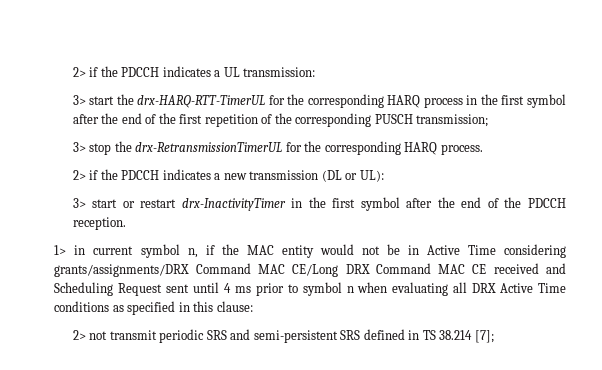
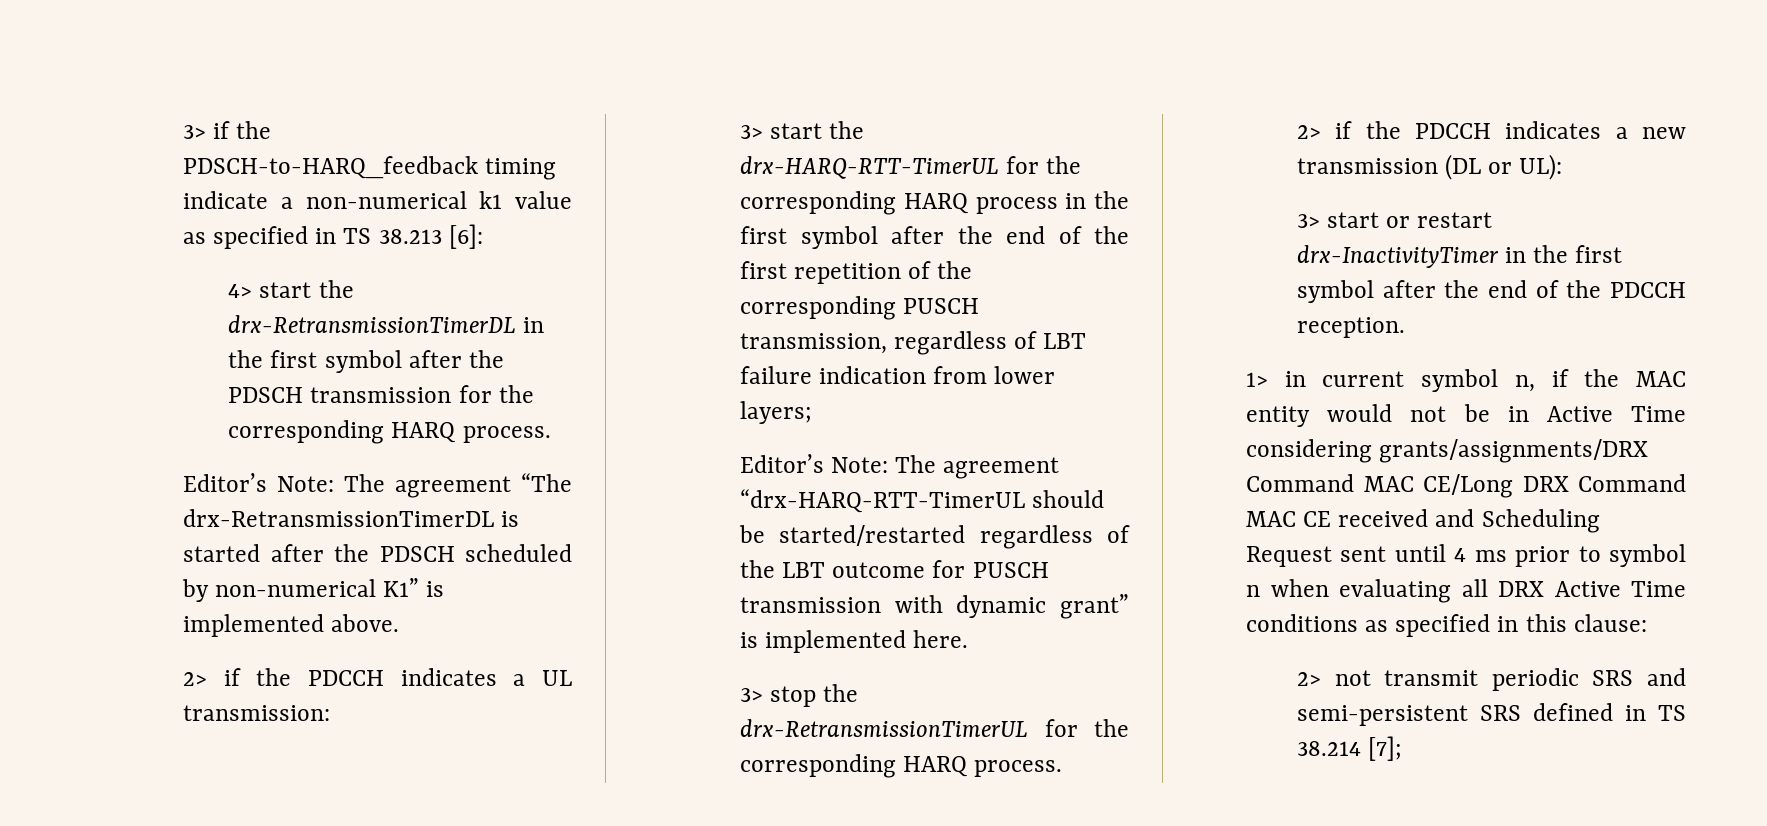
(72, 72) none -> [182,121,272,139] [182,156,557,180] [182,191,572,209] [182,224,483,249] [228,280,354,298] [228,315,545,333] [228,350,504,373] [228,385,534,403] [228,420,551,444] [182,473,572,498] [182,509,520,527] [182,544,572,562] [181,578,445,602] [182,614,400,637] 3> if the PDSCH-to-HARQ_feedback timing indicate a non-numerical k1 value as specified in TS 38.213 [6]: // 4> start the drx-RetransmissionTimerDL in the first symbol after the PDSCH transmission for the corresponding HARQ process. // Editor’s Note: The agreement “The drx-RetransmissionTimerDL is started after the PDSCH scheduled by non-numerical K1” is implemented above. //
[416,114,489,127] transmission; -> [739,331,1087,355] [739,366,1056,384] [739,401,812,424] [739,454,1060,479] [739,489,1105,513] [738,525,1130,549] [739,560,1049,578] [739,594,1129,619] [739,630,969,653] transmission, regardless of LBT failure indication from lower layers; // Editor’s Note: The agreement “drx-HARQ-RTT-TimerUL should be started/restarted regardless of the LBT outcome for PUSCH transmission with dynamic grant” is implemented here.

